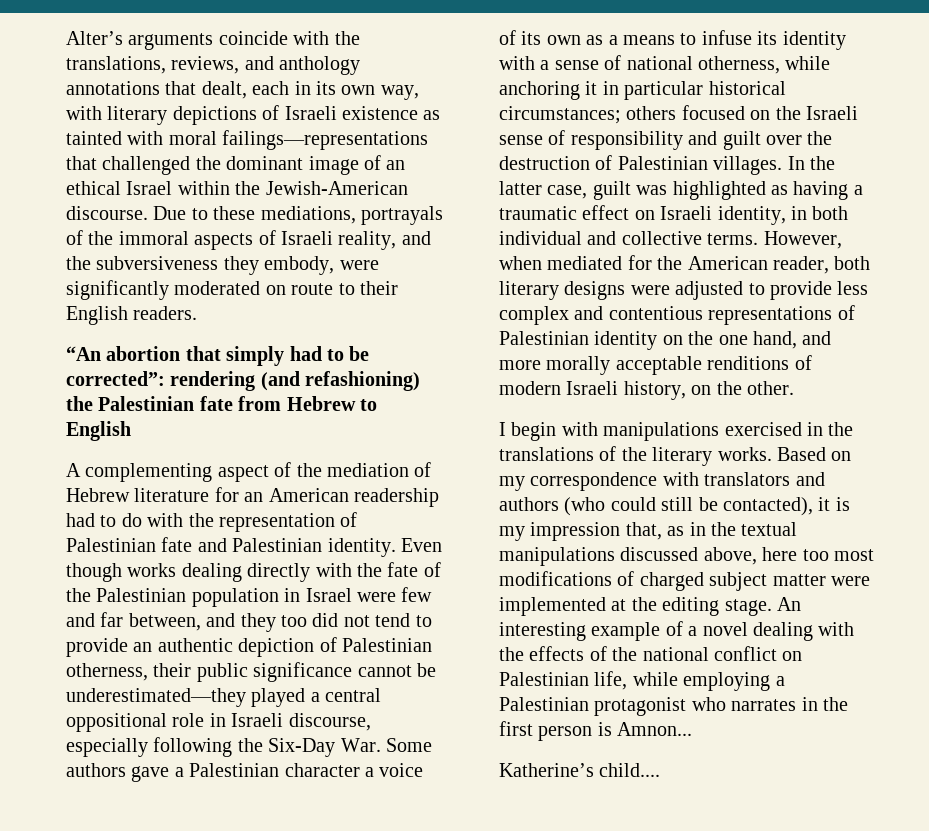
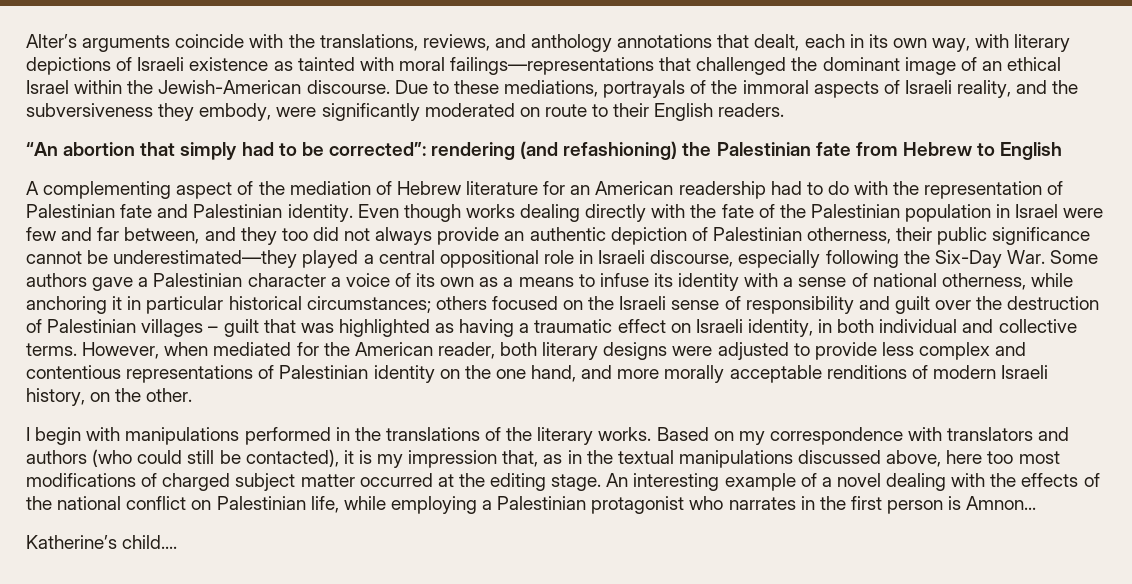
[375,613,432,627] tend to -> [375,227,433,245] always
[713,156,835,175] [499,181,631,200] villages. In the latter case, guilt -> [141,319,296,337] villages – guilt that
[724,422,802,436] exercised -> [244,427,331,445] performed
[831,576,870,586] [499,597,606,616] were implemented -> [359,473,433,487] occurred

